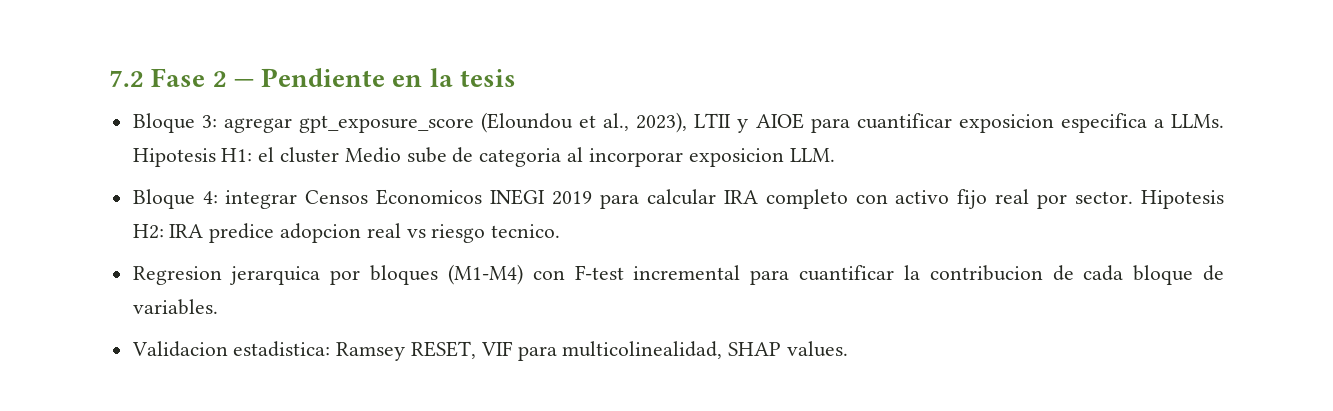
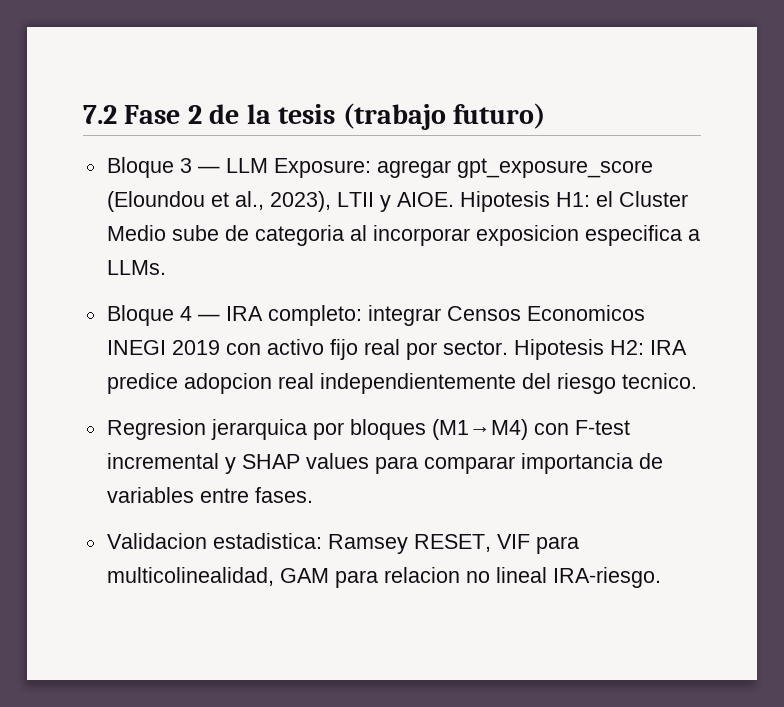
[233,68,423,87] — Pendiente en -> [209,104,240,124] de
[132,113,217,133] // Bloque 3: -> [342,103,545,130] [106,157,371,178] (trabajo futuro) // Bloque 3 — LLM Exposure:
[755,113,1224,133] AIOE para cuantificar exposicion especifica a LLMs. -> [396,192,454,207] AIOE.
[280,147,340,163] cluster -> [618,191,688,207] Cluster
[789,148,835,162] [132,189,218,209] LLM. // Bloque 4: -> [584,225,700,246] [106,260,166,275] [106,305,362,326] especifica a LLMs. // Bloque 4 — IRA completo:
[599,189,848,209] para calcular IRA completo -> (220, 347) none
[406,229,426,238] vs -> [319,373,551,394] independientemente del
[447,264,523,285] (M1-M4) -> [431,419,528,440] (M1→M4)
[750,265,1225,285] [132,299,218,315] para cuantificar la contribucion de cada bloque de variables. -> [224,453,663,474] [106,487,313,503] y SHAP values para comparar importancia de variables entre fases.
[728,341,849,357] SHAP values. -> [279,567,661,588] GAM para relacion no lineal IRA-riesgo.

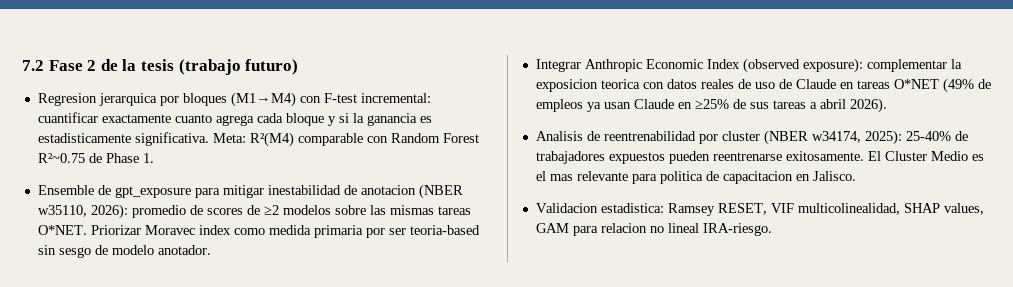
[106,157,653,178] [106,191,688,212] [106,225,700,246] [106,260,166,275] [106,305,645,326] [106,339,687,360] [106,373,697,394] // Bloque 3 — LLM Exposure: agregar gpt_exposure_score (Eloundou et al., 2023), LTII y AIOE. Hipotesis H1: el Cluster Medio sube de categoria al incorporar exposicion especifica a LLMs. // Bloque 4 — IRA completo: integrar Censos Economicos INEGI 2019 con activo fijo real por sector. Hipotesis H2: IRA predice adopcion real independientemente del riesgo tecnico. -> (299, 67) none
[106,453,663,474] [106,487,313,503] incremental y SHAP values para comparar importancia de variables entre fases. -> [360,93,431,103] [37,112,432,126] [37,132,479,147] [37,153,154,163] [37,184,463,199] [37,204,471,219] [37,225,480,238] [37,245,211,258] [535,58,962,73] [535,78,991,93] [535,98,887,113] [535,130,968,145] [535,151,984,164] [535,171,856,184] incremental: cuantificar exactamente cuanto agrega cada bloque y si la ganancia es estadisticamente significativa. Meta: R²(M4) comparable con Random Forest R²~0.75 de Phase 1. // Ensemble de gpt_exposure para mitigar inestabilidad de anotacion (NBER w35110, 2026): promedio de scores de ≥2 modelos sobre las mismas tareas O*NET. Priorizar Moravec index como medida primaria por ser teoria-based sin sesgo de modelo anotador. // Integrar Anthropic Economic Index (observed exposure): complementar la exposicion teorica con datos reales de uso de Claude en tareas O*NET (49% de empleos ya usan Claude en ≥25% de sus tareas a abril 2026). // Analisis de reentrenabilidad por cluster (NBER w34174, 2025): 25-40% de trabajadores expuestos pueden reentrenarse exitosamente. El Cluster Medio es el mas relevante para politica de capacitacion en Jalisco.
[535,536,579,554] [106,567,274,586] para multicolinealidad, -> [797,203,984,215] multicolinealidad, SHAP values,

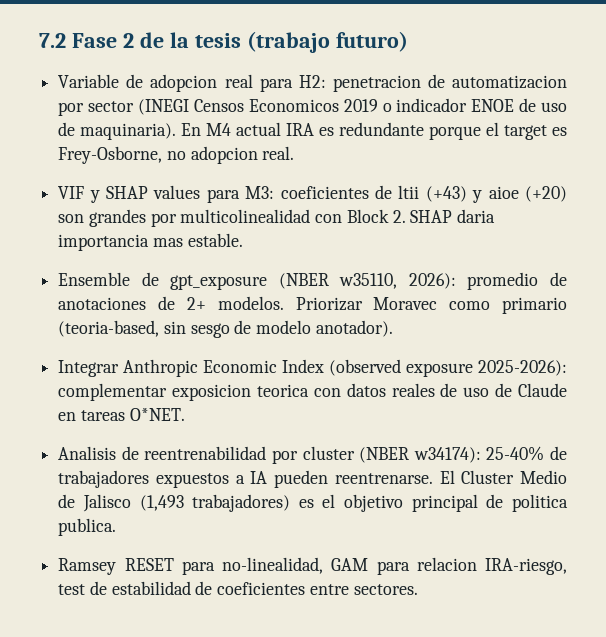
[37,92,431,107] [37,112,432,126] [37,132,479,147] [37,153,154,163] [37,185,416,198] Regresion jerarquica por bloques (M1→M4) con F-test incremental: cuantificar exactamente cuanto agrega cada bloque y si la ganancia es estadisticamente significativa. Meta: R²(M4) comparable con Random Forest R²~0.75 de Phase 1. // Ensemble de gpt_exposure para mitigar inestabilidad de anotacion -> [58,74,567,92] [58,98,567,116] [58,122,568,140] [58,146,295,164] [58,185,567,203] [58,209,496,227] [58,233,243,251] [58,272,268,290] Variable de adopcion real para H2: penetracion de automatizacion por sector (INEGI Censos Economicos 2019 o indicador ENOE de uso de maquinaria). En M4 actual IRA es redundante porque el target es Frey-Osborne, no adopcion real. // VIF y SHAP values para M3: coeficientes de ltii (+43) y aioe (+20) son grandes por multicolinealidad con Block 2. SHAP daria importancia mas estable. // Ensemble de gpt_exposure
[206,205,471,215] [37,225,480,238] scores de ≥2 modelos sobre las mismas tareas O*NET. Priorizar Moravec index como medida primaria por ser teoria-based -> [58,296,567,314] [58,320,160,337] anotaciones de 2+ modelos. Priorizar Moravec como primario (teoria-based,
[157,245,211,255] anotador. -> [315,320,393,337] anotador).
[802,58,962,73] exposure): complementar la -> [406,360,567,377] [58,383,168,401] exposure 2025-2026): complementar
[893,78,991,93] [535,98,887,113] O*NET (49% de empleos ya usan Claude en ≥25% de sus tareas a abril 2026). -> [129,408,185,421] O*NET.
[811,130,902,145] w34174, 2025): -> [413,447,481,463] w34174):
[668,151,984,164] [535,171,856,184] [535,203,984,216] [535,223,772,236] pueden reentrenarse exitosamente. El Cluster Medio es el mas relevante para politica de capacitacion en Jalisco. // Validacion estadistica: Ramsey RESET, VIF multicolinealidad, SHAP values, GAM para relacion no lineal IRA-riesgo. -> [235,470,567,488] [58,494,569,512] [58,518,117,536] [58,557,567,575] [58,581,418,595] a IA pueden reentrenarse. El Cluster Medio de Jalisco (1,493 trabajadores) es el objetivo principal de politica publica. // Ramsey RESET para no-linealidad, GAM para relacion IRA-riesgo, test de estabilidad de coeficientes entre sectores.

